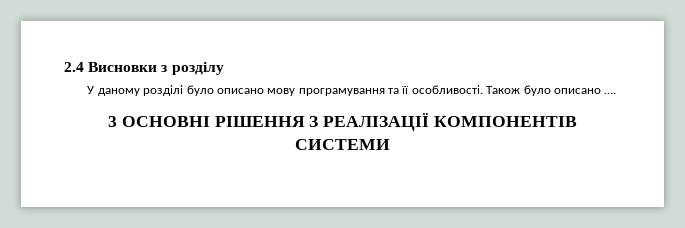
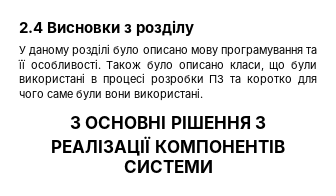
[604,92,617,94] …. -> [229,61,318,71] [19,73,317,86] [19,88,203,101] класи, що були використані в процесі розробки ПЗ та коротко для чого саме були вони використані.

